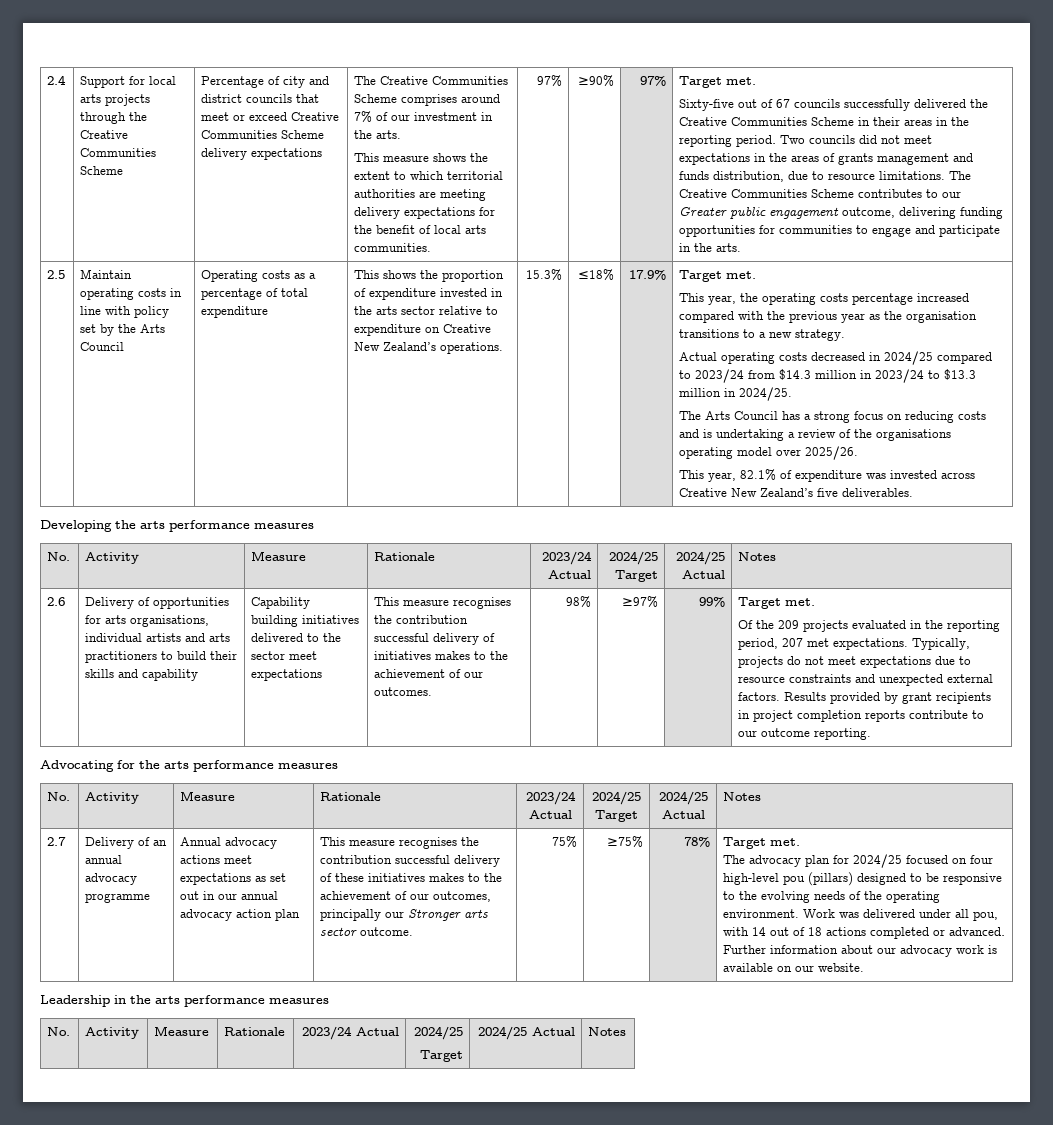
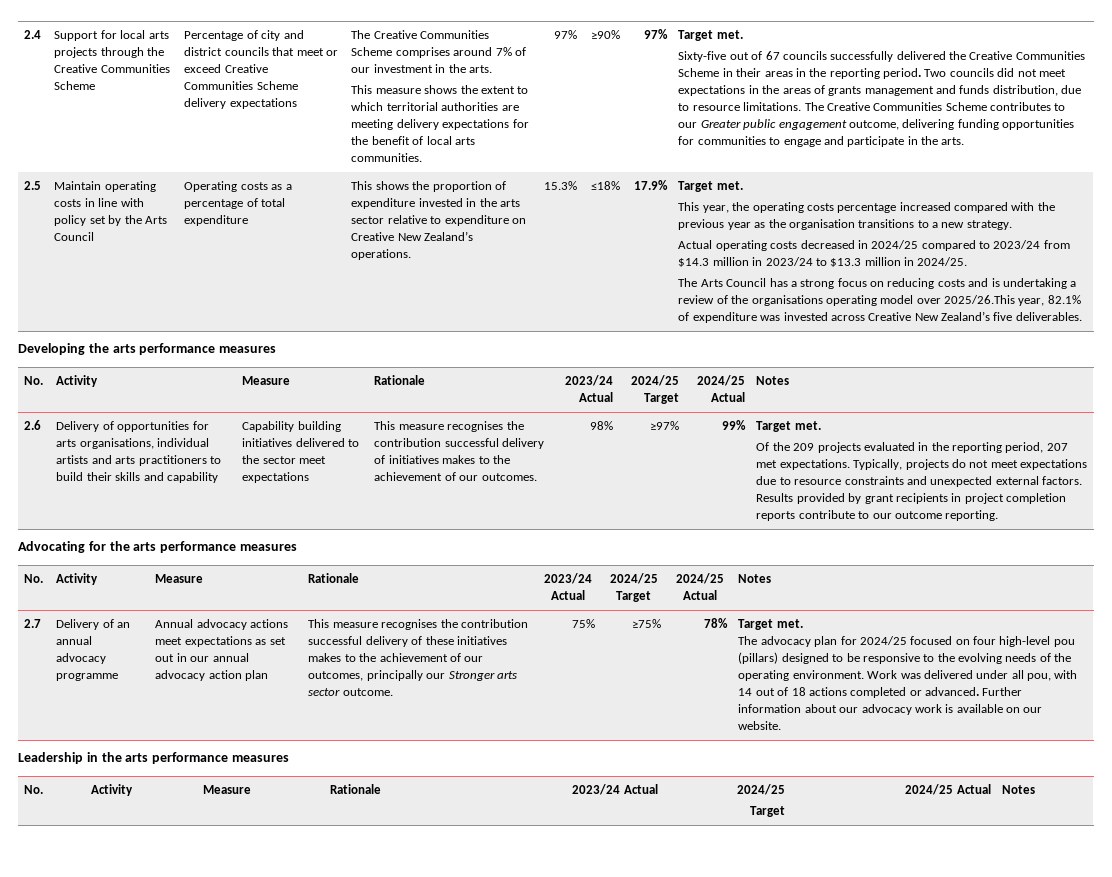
[805,446,859,460] [679,470,705,479] 2025/26. // This -> [944,295,1016,304] 2025/26.This

